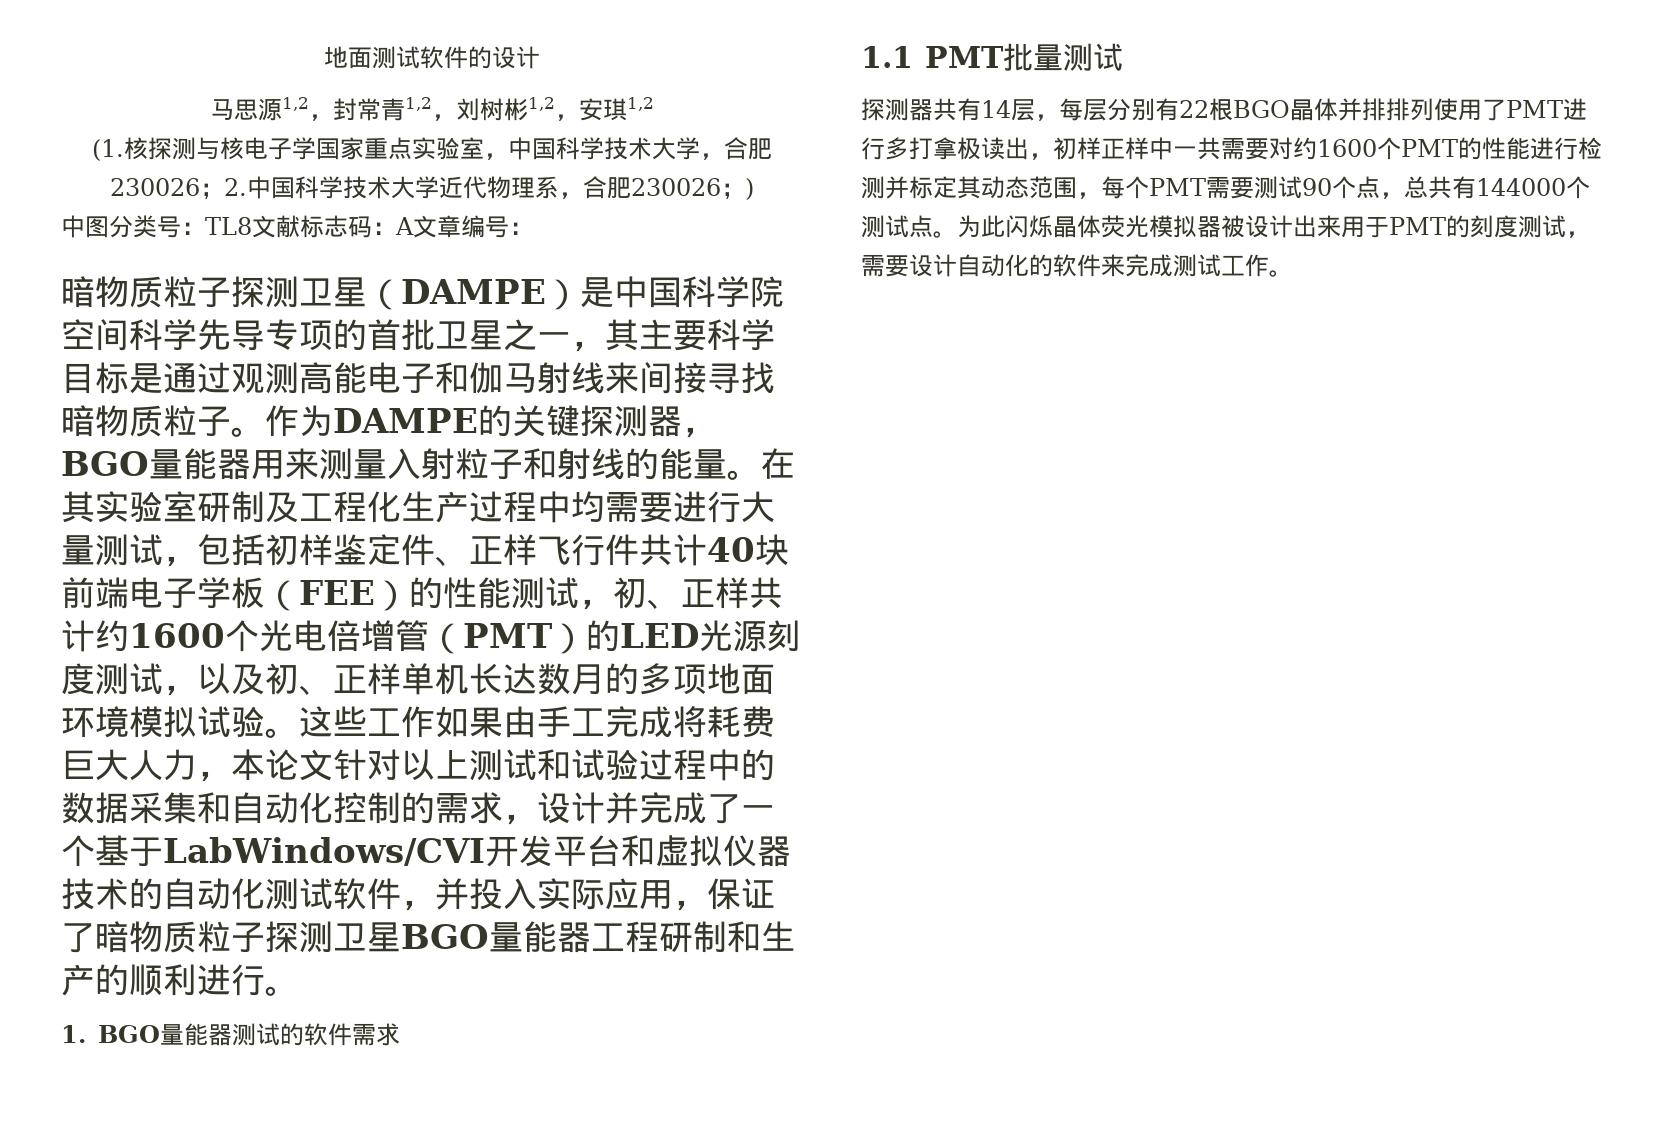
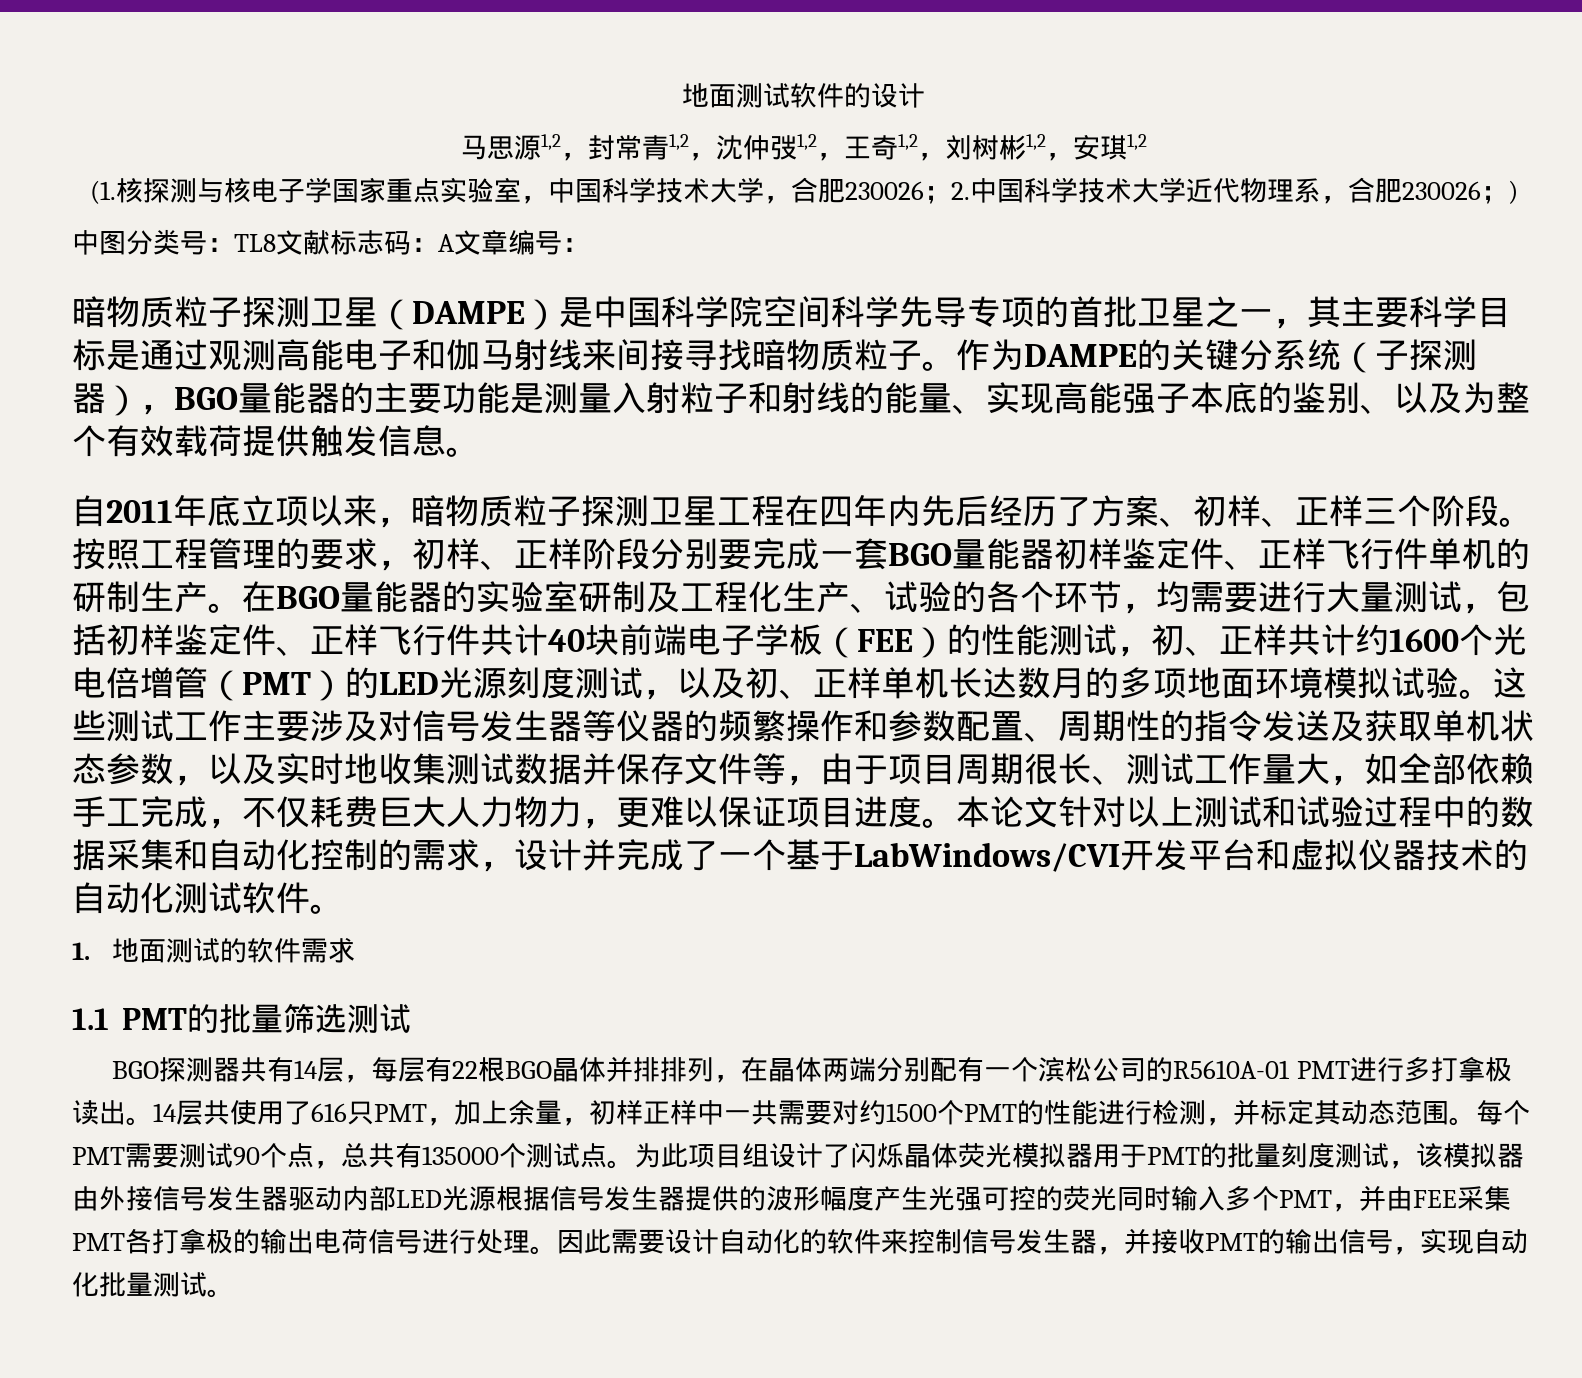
(456, 117) none -> [716,134,817,160] [817,134,918,161] [918,152,945,161] 沈仲弢1,2，王奇1,2，
[580,405,716,438] [61,448,320,480] 探测器，BGO量能器用来 -> [1239,339,1477,373] [72,382,544,416] 分系统（子探测器），BGO量能器的主要功能是
[727,448,796,480] [61,491,95,523] 。在其 -> [952,382,1530,414] [72,425,480,457] [72,494,1533,528] [72,538,1530,571] [72,581,476,613] 、实现高能强子本底的鉴别、以及为整个有效载荷提供触发信息。 // 自2011年底立项以来，暗物质粒子探测卫星工程在四年内先后经历了方案、初样、正样三个阶段。按照工程管理的要求，初样、正样阶段分别要完成一套BGO量能器初样鉴定件、正样飞行件单机的研制生产。在BGO量能器的
[469,491,571,523] 过程中 -> [850,581,1156,614] 、试验的各个环节，
[367,706,537,738] 工作如果由 -> [106,710,1534,742] [72,753,1534,786] 测试工作主要涉及对信号发生器等仪器的频繁操作和参数配置、周期性的指令发送及获取单机状态参数，以及实时地收集测试数据并保存文件等，由于项目周期很长、测试工作量大，如全部依赖
[673,706,707,738] 将 -> [208,796,310,829] ，不仅
[197,771,231,782] ， -> [514,796,956,829] 物力，更难以保证项目进度。
[401,878,775,911] [61,921,796,953] [61,964,265,996] ，并投入实际应用，保证了暗物质粒子探测卫星BGO量能器工程研制和生产的顺利进行 -> (310, 898) none
[97,1023,232,1046] BGO量能器 -> [111,938,166,963] 地面
[1002,43,1063,71] 批量 -> [187,1003,348,1033] 的批量筛选
(1123, 57) none -> [112,1061,160,1079] BGO
[1107,98,1155,121] 分别 -> (426, 1069) none
[1434,98,1506,121] 使用了 -> [714,1057,1291,1083] ，在晶体两端分别配有一个滨松公司的R5610A-01
(1029, 148) none -> [126,1100,562,1126] 。14层共使用了616只PMT，加上余量
[1317,139,1377,157] 1600 -> [886,1103,937,1122] 1500
(885, 187) none -> [1206,1117,1233,1126] ，
[1077,192,1101,199] ， -> [1449,1117,1476,1126] 。
[1476,178,1566,196] 144000 -> [422,1146,499,1165] 135000
(1005, 226) none -> [688,1143,850,1168] 项目组设计了
[1221,215,1341,238] 被设计出来 -> (1093, 1155) none
[1470,215,1590,238] 刻度测试， -> [1227,1143,1524,1169] [72,1185,1511,1212] [72,1228,611,1255] 批量刻度测试，该模拟器由外接信号发生器驱动内部LED光源根据信号发生器提供的波形幅度产生光强可控的荧光同时输入多个PMT，并由FEE采集PMT各打拿极的输出电荷信号进行处理。因此
[1125,254,1269,277] 完成测试工作 -> [908,1228,1528,1255] [72,1272,207,1297] 控制信号发生器，并接收PMT的输出信号，实现自动化批量测试

